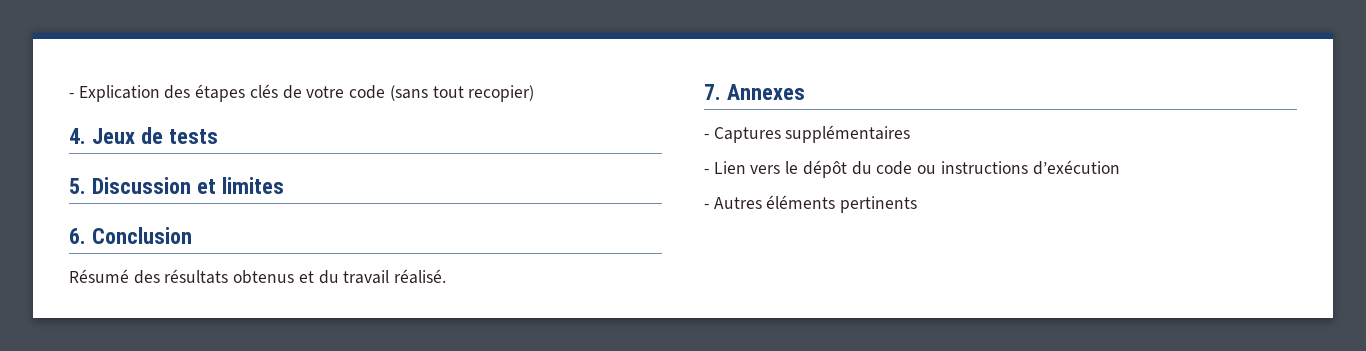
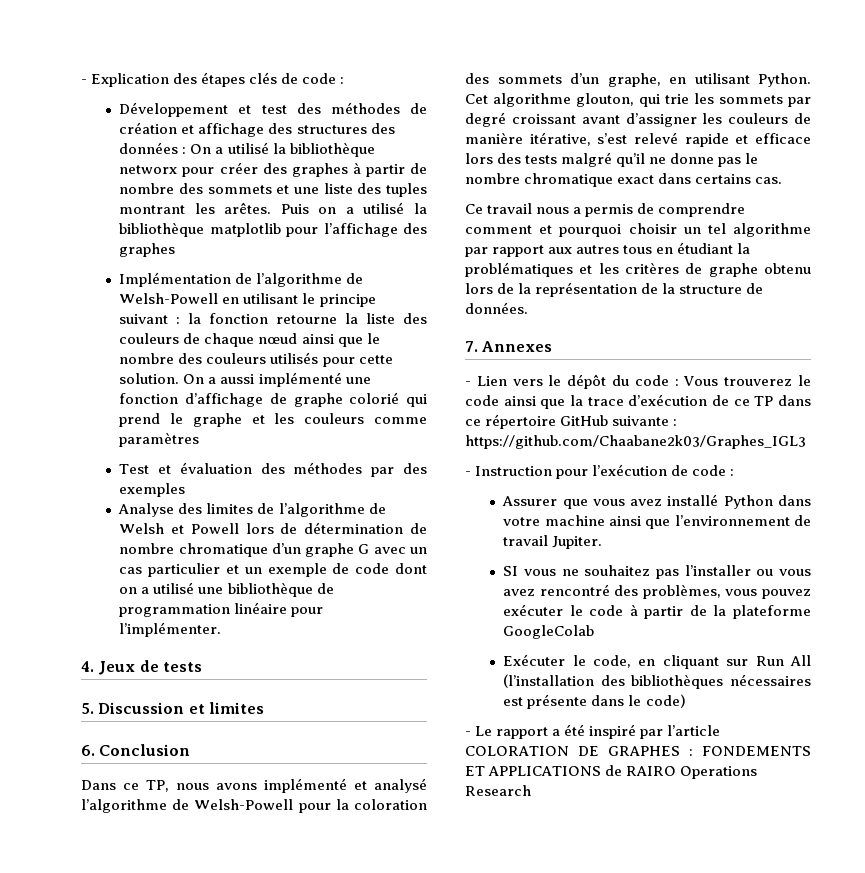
[306,85,535,102] votre code (sans tout recopier) -> [302,73,345,84] [119,102,427,117] [119,122,395,137] [119,142,375,157] [119,162,428,177] [119,183,427,197] [119,202,428,214] [119,222,428,237] [119,243,176,257] [119,272,364,287] [119,293,376,307] [119,313,427,324] [119,333,380,347] [119,352,393,367] [119,372,371,387] [119,392,427,407] [119,413,427,427] [119,432,200,447] [119,462,427,477] [119,483,186,497] [118,503,386,517] [119,522,427,534] [119,543,427,557] [119,563,428,577] [119,582,334,597] [119,602,324,617] [119,622,222,637] code : // Développement et test des méthodes de création et affichage des structures des données : On a utilisé la bibliothèque networx pour créer des graphes à partir de nombre des sommets et une liste des tuples montrant les arêtes. Puis on a utilisé la bibliothèque matplotlib pour l’affichage des graphes // Implémentation de l’algorithme de Welsh-Powell en utilisant le principe suivant : la fonction retourne la liste des couleurs de chaque nœud ainsi que le nombre des couleurs utilisés pour cette solution. On a aussi implémenté une fonction d’affichage de graphe colorié qui prend le graphe et les couleurs comme paramètres // Test et évaluation des méthodes par des exemples // Analyse des limites de l’algorithme de Welsh et Powell lors de détermination de nombre chromatique d’un graphe G avec un cas particulier et un exemple de code dont on a utilisé une bibliothèque de programmation linéaire pour l’implémenter.
[69,269,447,284] Résumé des résultats obtenus et du travail réalisé. -> [81,778,427,793] [81,799,427,813] [465,73,811,87] [465,93,811,107] [465,112,811,127] [465,132,811,147] [465,152,759,167] [465,173,783,187] [465,203,746,217] [465,223,811,237] [465,242,751,257] [465,262,811,277] [465,282,764,297] [465,302,528,314] Dans ce TP, nous avons implémenté et analysé l’algorithme de Welsh-Powell pour la coloration des sommets d’un graphe, en utilisant Python. Cet algorithme glouton, qui trie les sommets par degré croissant avant d’assigner les couleurs de manière itérative, s’est relevé rapide et efficace lors des tests malgré qu’il ne donne pas le nombre chromatique exact dans certains cas. // Ce travail nous a permis de comprendre comment et pourquoi choisir un tel algorithme par rapport aux autres tous en étudiant la problématiques et les critères de graphe obtenu lors de la représentation de la structure de données.
[704,125,911,143] // - Captures supplémentaires -> (553, 346) none
[917,160,1120,175] [704,195,918,213] ou instructions d’exécution // - Autres éléments pertinents -> [674,375,811,386] [465,394,811,409] [465,414,678,429] [465,435,806,449] [465,464,735,479] [502,494,811,509] [503,515,811,529] [503,535,603,549] [503,565,811,579] [503,584,811,599] [503,604,811,619] [503,625,595,639] [503,654,811,669] [503,674,811,689] [503,694,686,709] [465,724,721,739] [465,746,811,756] [465,765,758,779] [465,785,531,796] : Vous trouverez le code ainsi que la trace d’exécution de ce TP dans ce répertoire GitHub suivante : https://github.com/Chaabane2k03/Graphes_IGL3 // - Instruction pour l’exécution de code : // Assurer que vous avez installé Python dans votre machine ainsi que l’environnement de travail Jupiter. // SI vous ne souhaitez pas l’installer ou vous avez rencontré des problèmes, vous pouvez exécuter le code à partir de la plateforme GoogleColab // Exécuter le code, en cliquant sur Run All (l’installation des bibliothèques nécessaires est présente dans le code) // - Le rapport a été inspiré par l’article COLORATION DE GRAPHES : FONDEMENTS ET APPLICATIONS de RAIRO Operations Research

